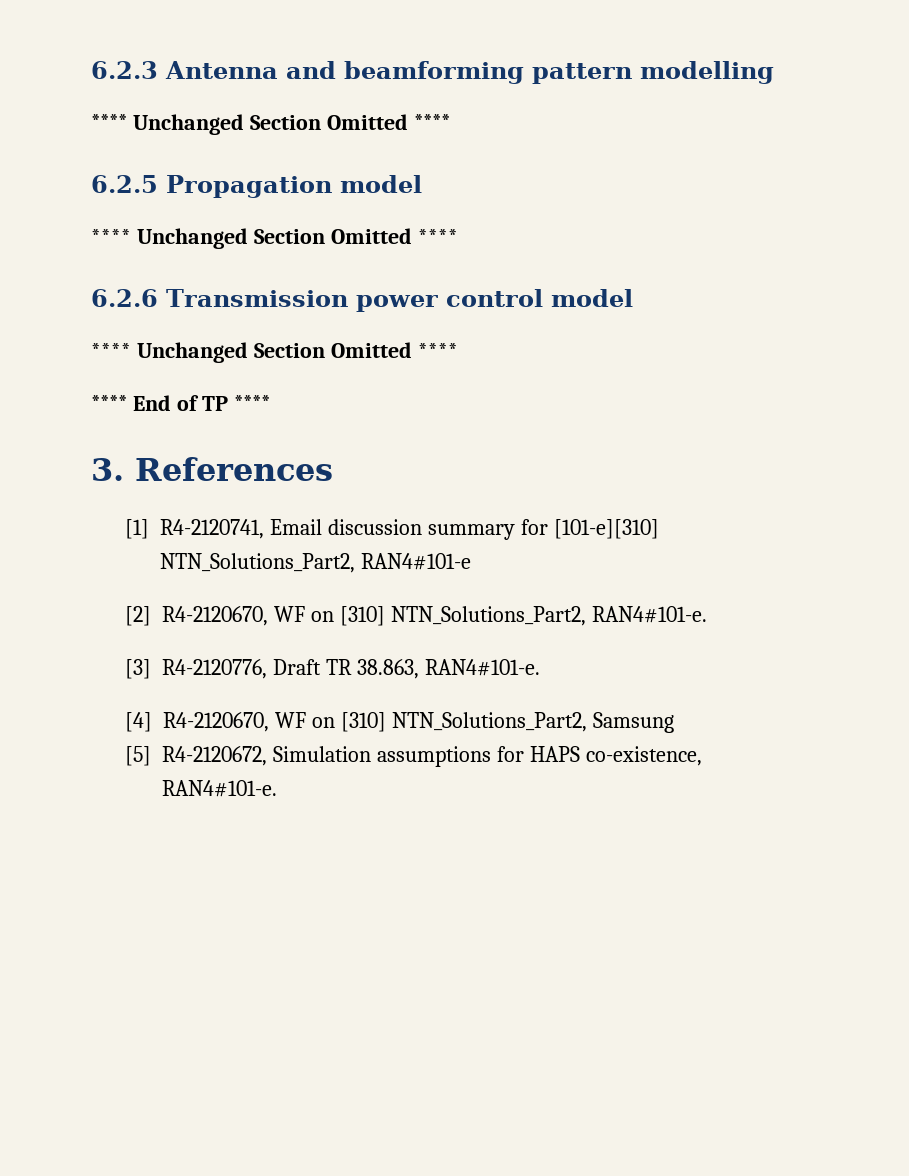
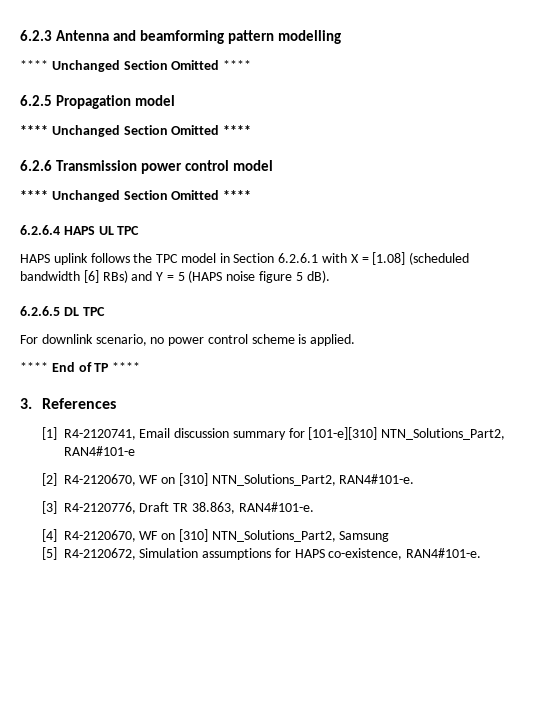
(458, 350) none -> [20,225,140,235] [20,252,470,265] [20,270,330,283] [20,306,105,316] [20,334,356,346] // 6.2.6.4 HAPS UL TPC // HAPS uplink follows the TPC model in Section 6.2.6.1 with X = [1.08] (scheduled bandwidth [6] RBs) and Y = 5 (HAPS noise figure 5 dB). // 6.2.6.5 DL TPC // For downlink scenario, no power control scheme is applied.

